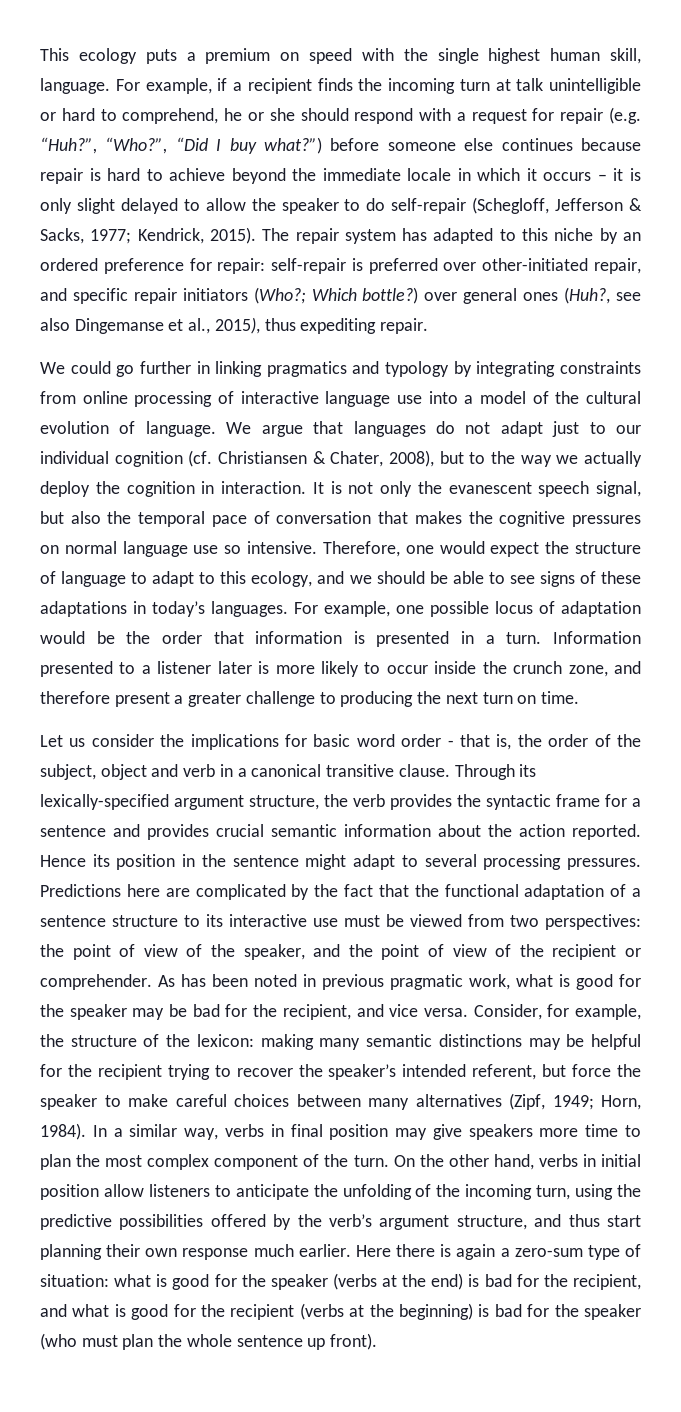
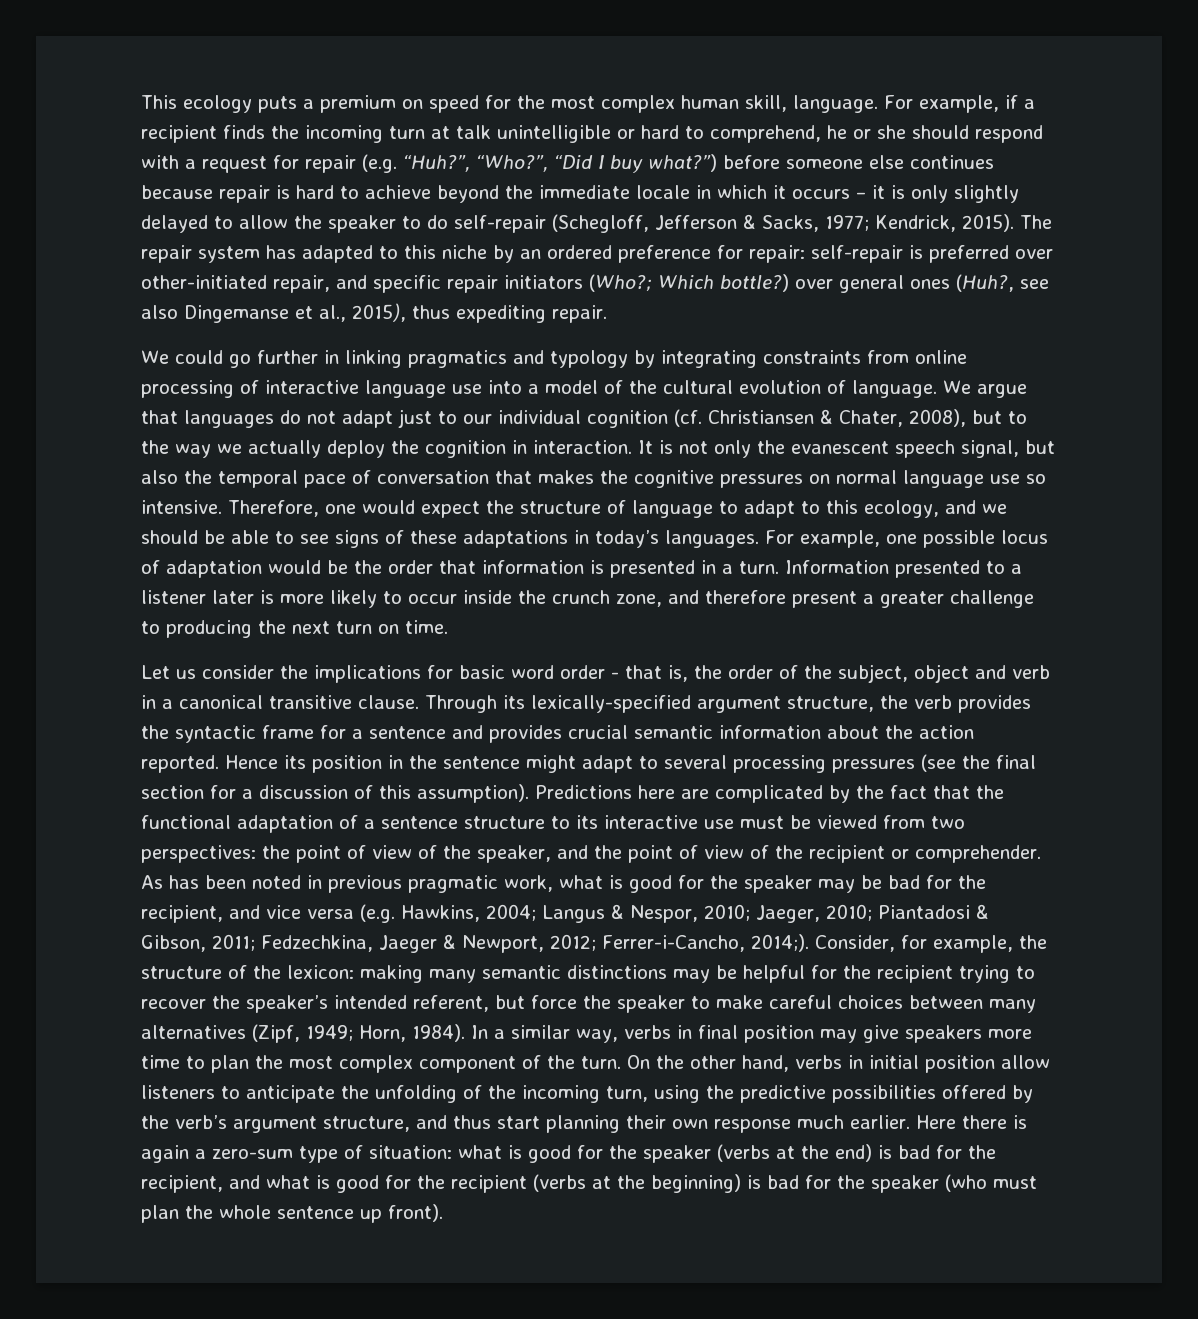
[361,48,541,64] with the single highest -> [485,95,675,113] for the most complex
[76,198,115,214] slight -> [954,185,1019,203] slightly
[567,858,642,870] pressures. -> [832,754,1036,773] [141,784,529,803] pressures (see the final section for a discussion of this assumption).
[423,1008,468,1017] versa. -> [307,904,989,923] [141,934,809,953] versa (e.g. Hawkins, 2004; Langus & Nespor, 2010; Jaeger, 2010; Piantadosi & Gibson, 2011; Fedzechkina, Jaeger & Newport, 2012; Ferrer-i-Cancho, 2014;).

